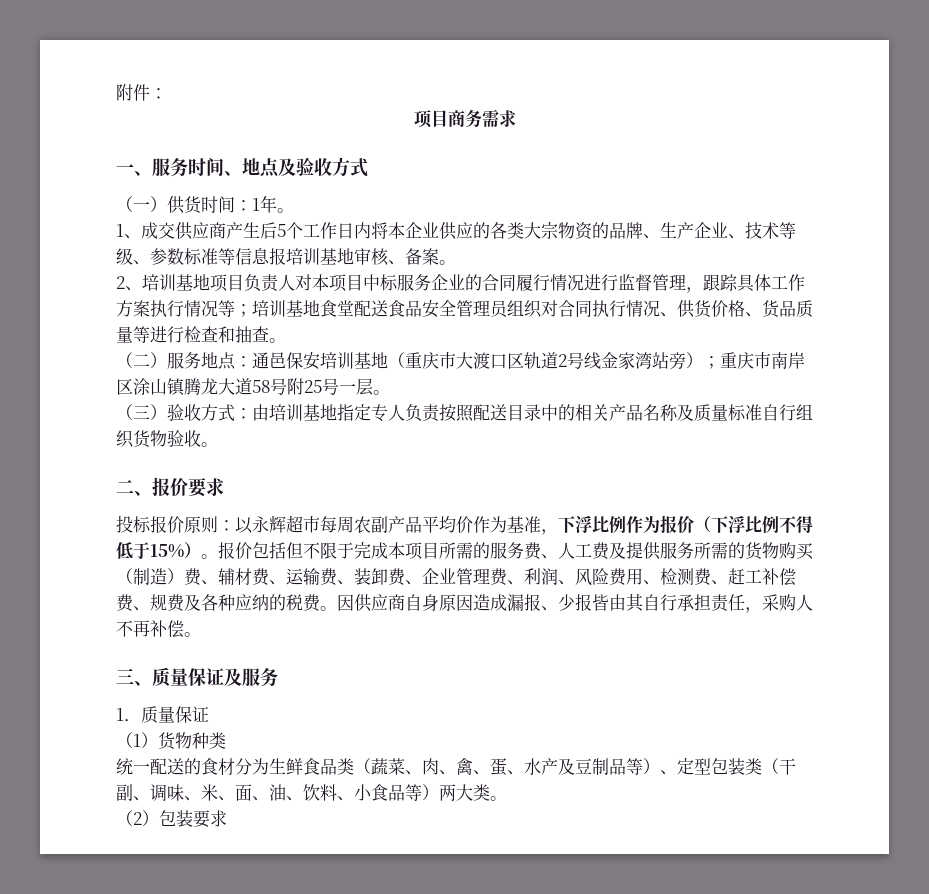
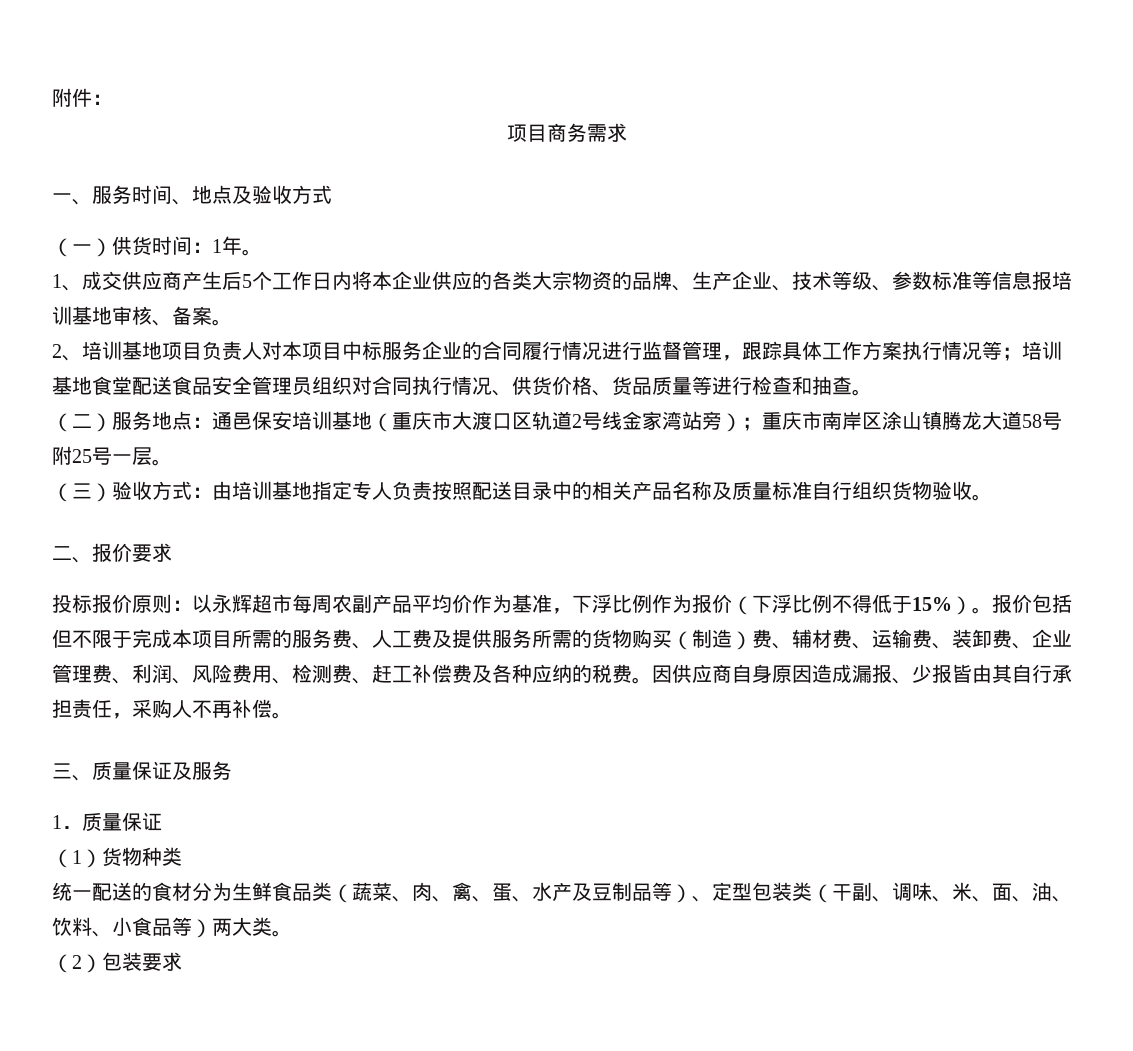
[133,594,185,612] 、规费 -> (472, 673) none

